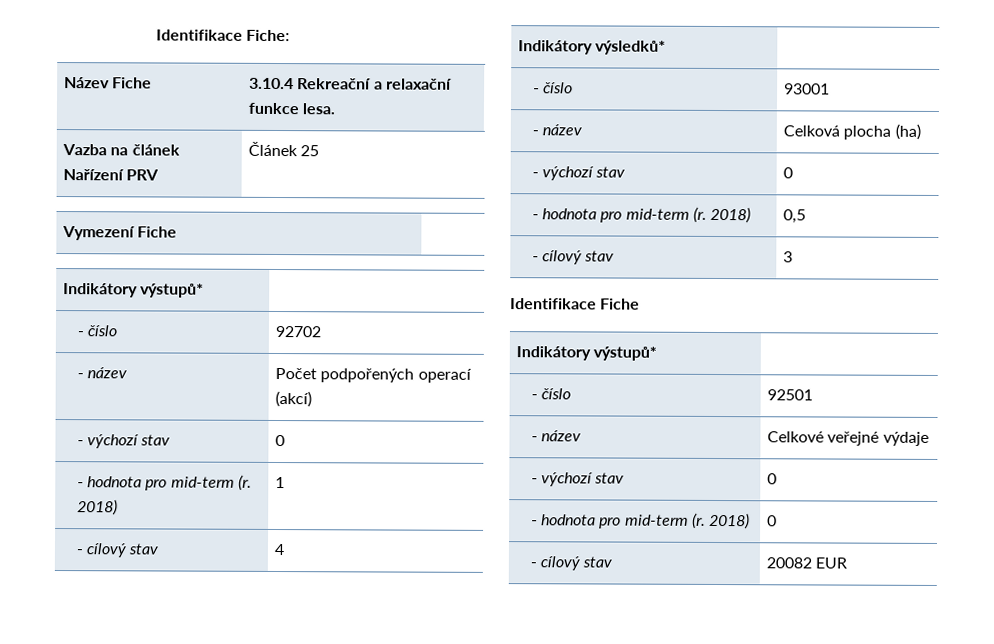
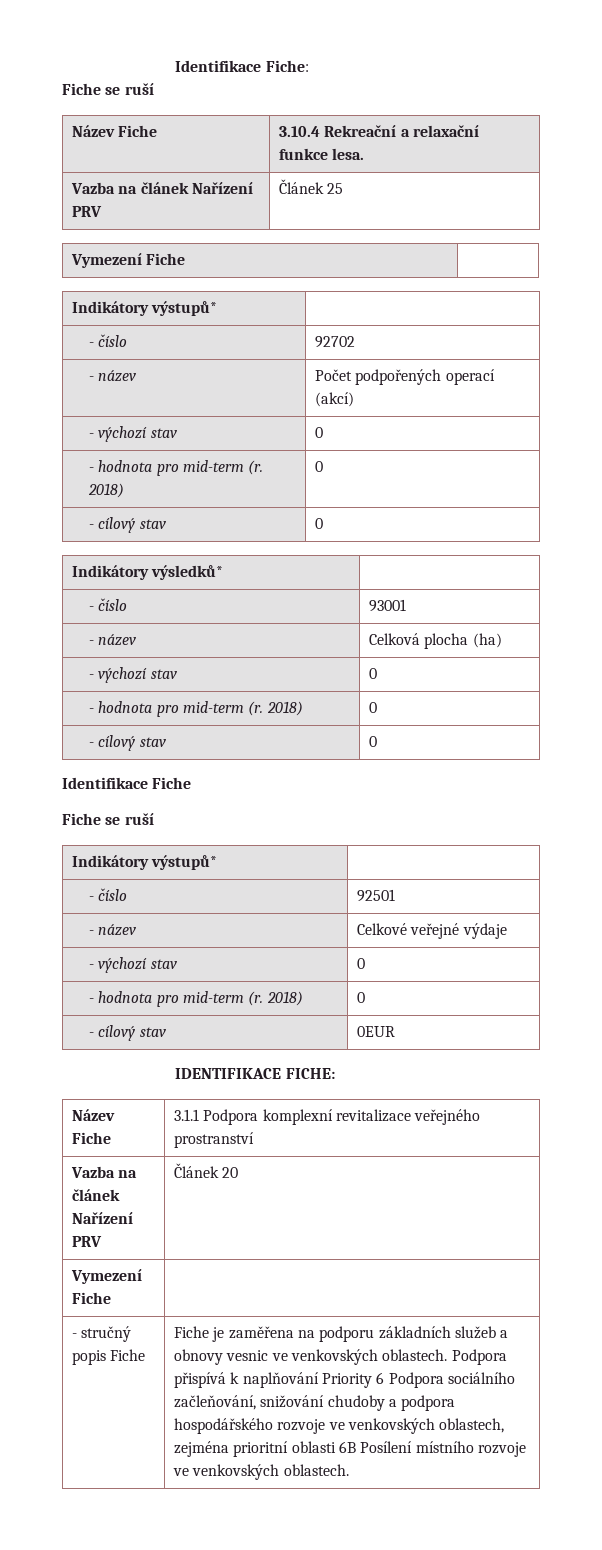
(291, 35) none -> [62,83,154,95] // Fiche se ruší
[274,476,285,489] [75,543,159,558] [273,543,284,556] 1 // - cílový stav | 4 -> [315,461,324,472] [89,517,166,533] [315,518,324,529] 0 // - cílový stav | 0
[782,209,806,224] [531,250,615,265] [782,251,793,263] 0,5 // - cílový stav | 3 -> [369,702,378,713] [89,735,166,751] [369,736,378,747] 0 // - cílový stav | 0
(641, 304) none -> [62,813,154,825] // Fiche se ruší
[765,557,848,569] 20082 EUR -> [357,1026,396,1037] [175,1068,335,1079] [72,1109,116,1121] [72,1132,112,1144] [174,1109,481,1125] [174,1132,255,1148] [71,1166,138,1178] [72,1189,121,1201] [72,1212,134,1224] [72,1236,103,1247] [174,1163,239,1178] [71,1269,143,1284] [72,1292,112,1304] [72,1326,132,1342] [72,1349,146,1365] [174,1326,509,1342] [174,1349,507,1365] [174,1372,515,1388] [174,1395,456,1411] [174,1418,505,1434] [174,1441,526,1457] [173,1464,349,1480] 0EUR // IDENTIFIKACE FICHE: // Název Fiche | 3.1.1 Podpora komplexní revitalizace veřejného prostranství // Vazba na článek Nařízení PRV | Článek 20 // Vymezení Fiche | // - stručný popis Fiche | Fiche je zaměřena na podporu základních služeb a obnovy vesnic ve venkovských oblastech. Podpora přispívá k naplňování Priority 6 Podpora sociálního začleňování, snižování chudoby a podpora hospodářského rozvoje ve venkovských oblastech, zejména prioritní oblasti 6B Posílení místního rozvoje ve venkovských oblastech.

